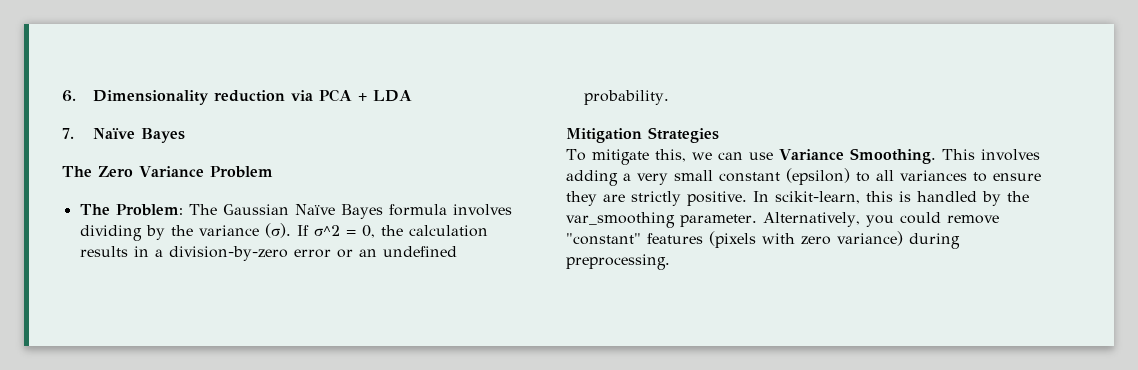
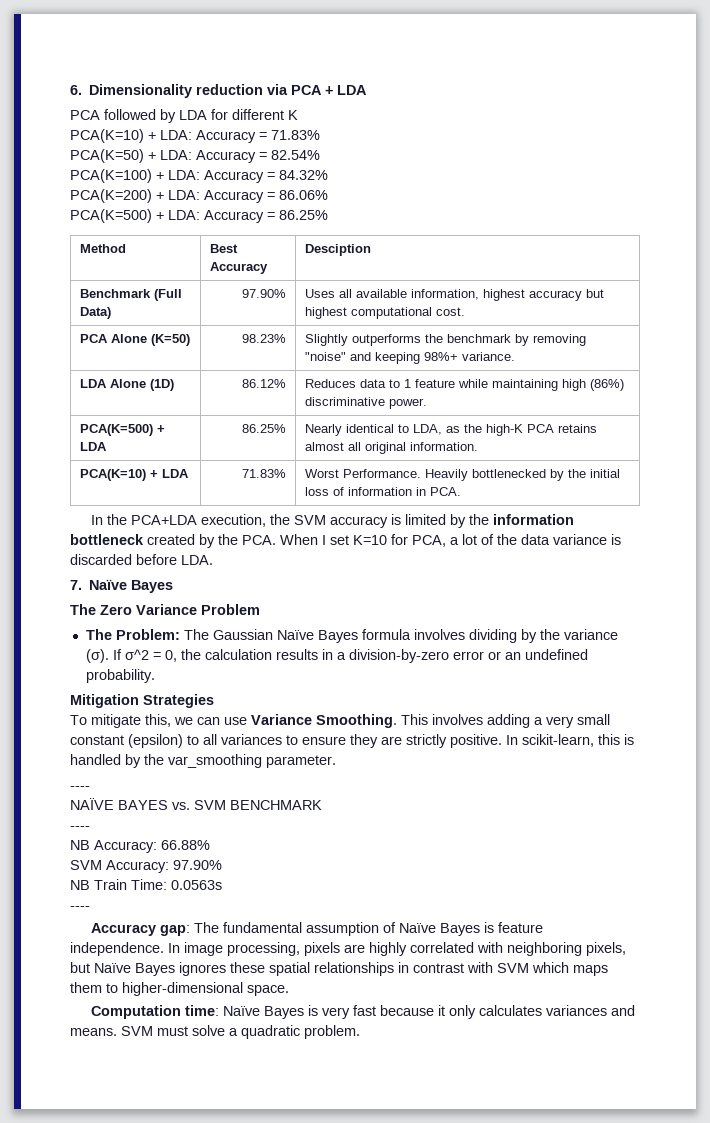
(413, 96) none -> [70,109,298,123] [70,129,320,143] [70,149,320,163] [70,169,328,183] [70,189,328,203] [70,209,328,223] [79,244,126,253] [209,244,238,253] [209,262,268,274] [304,244,371,256] [79,289,182,301] [79,307,111,319] [242,289,287,298] [304,289,604,301] [304,307,465,319] [79,334,190,346] [242,334,287,343] [304,334,586,346] [304,352,515,364] [79,379,174,391] [242,379,287,388] [304,379,624,391] [304,397,427,409] [79,424,165,436] [79,442,107,451] [242,424,287,433] [304,424,597,436] [304,442,478,454] [79,469,189,481] [242,469,287,478] [304,469,620,481] [304,487,461,496] [91,514,575,528] [70,534,621,548] [70,554,213,565] // PCA followed by LDA for different K // PCA(K=10) + LDA: Accuracy = 71.83% // PCA(K=50) + LDA: Accuracy = 82.54% // PCA(K=100) + LDA: Accuracy = 84.32% // PCA(K=200) + LDA: Accuracy = 86.06% // PCA(K=500) + LDA: Accuracy = 86.25% // Method | Best Accuracy | Desciption // Benchmark (Full Data) | 97.90% | Uses all available information, highest accuracy but highest computational cost. // PCA Alone (K=50) | 98.23% | Slightly outperforms the benchmark by removing "noise" and keeping 98%+ variance. // LDA Alone (1D) | 86.12% | Reduces data to 1 feature while maintaining high (86%) discriminative power. // PCA(K=500) + LDA | 86.25% | Nearly identical to LDA, as the high-K PCA retains almost all original information. // PCA(K=10) + LDA | 71.83% | Worst Performance. Heavily bottlenecked by the initial loss of information in PCA. // In the PCA+LDA execution, the SVM accuracy is limited by the information bottleneck created by the PCA. When I set K=10 for PCA, a lot of the data variance is discarded before LDA.
[762,212,999,227] [566,231,960,249] [566,254,670,270] Alternatively, you could remove "constant" features (pixels with zero variance) during preprocessing. -> [70,786,90,790] [70,798,322,810] [70,826,90,830] [70,840,210,853] [70,860,222,873] [70,879,222,890] [70,906,90,910] [91,922,544,936] [70,942,626,956] [70,962,608,976] [70,982,289,996] [91,1005,636,1019] [70,1025,360,1039] // ---- // NAÏVE BAYES vs. SVM BENCHMARK // ---- // NB Accuracy: 66.88% // SVM Accuracy: 97.90% // NB Train Time: 0.0563s // ---- // Accuracy gap: The fundamental assumption of Naïve Bayes is feature independence. In image processing, pixels are highly correlated with neighboring pixels, but Naïve Bayes ignores these spatial relationships in contrast with SVM which maps them to higher-dimensional space. // Computation time: Naïve Bayes is very fast because it only calculates variances and means. SVM must solve a quadratic problem.

